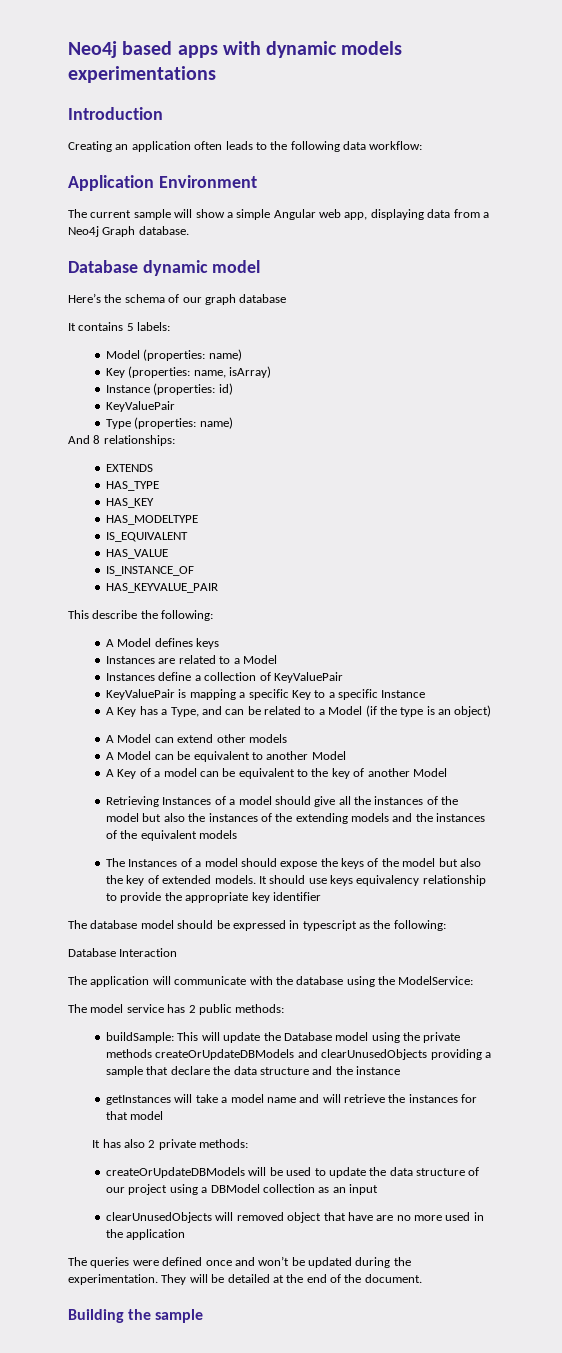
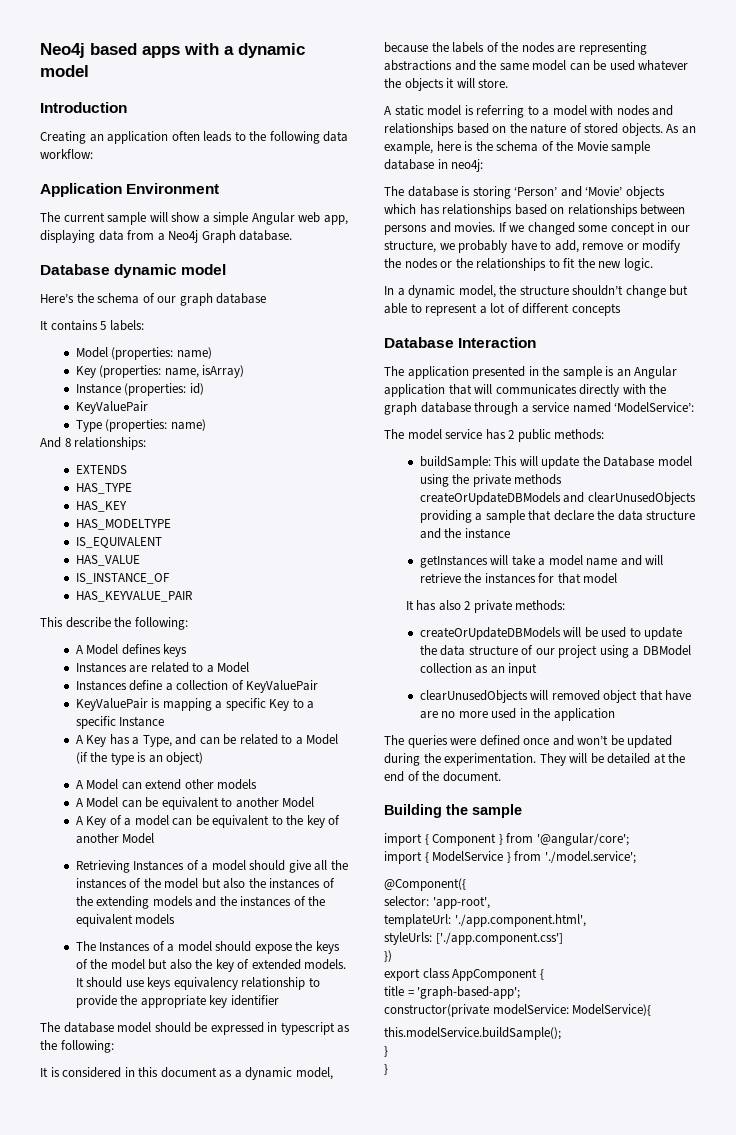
[266,41,403,58] [68,66,216,83] dynamic models experimentations -> [224,43,305,58] [40,65,89,77] a dynamic model
[68,948,178,957] [68,976,474,987] Database Interaction // The application will communicate with the database using the ModelService: -> [40,1067,333,1080] [384,42,647,55] [384,60,689,71] [384,78,509,91] [384,105,674,118] [384,123,696,136] [384,141,651,154] [384,159,484,172] [384,186,665,199] [384,204,686,217] [384,222,690,235] [384,240,681,253] [384,258,653,271] [384,285,689,298] [384,303,621,316] [384,337,537,348] [384,366,678,379] [384,384,667,397] [384,402,695,415] It is considered in this document as a dynamic model, because the labels of the nodes are representing abstractions and the same model can be used whatever the objects it will store. // A static model is referring to a model with nodes and relationships based on the nature of stored objects. As an example, here is the schema of the Movie sample database in neo4j: // The database is storing ‘Person’ and ‘Movie’ objects which has relationships based on relationships between persons and movies. If we changed some concept in our structure, we probably have to add, remove or modify the nodes or the relationships to fit the new logic. // In a dynamic model, the structure shouldn’t change but able to represent a lot of different concepts // Database Interaction // The application presented in the sample is an Angular application that will communicates directly with the graph database through a service named ‘ModelService’:
(204, 1316) none -> [384,833,629,846] [384,851,636,864] [384,878,466,891] [384,896,490,909] [384,914,586,927] [384,932,563,945] [384,950,392,962] [384,968,544,981] [384,986,521,999] [384,1004,652,1017] [384,1027,561,1040] [384,1046,388,1057] [384,1064,388,1075] // import { Component } from '@angular/core'; // import { ModelService } from './model.service'; // @Component({ // selector: 'app-root', // templateUrl: './app.component.html', // styleUrls: ['./app.component.css'] // }) // export class AppComponent { // title = 'graph-based-app'; // constructor(private modelService: ModelService){ // this.modelService.buildSample(); // } // }

